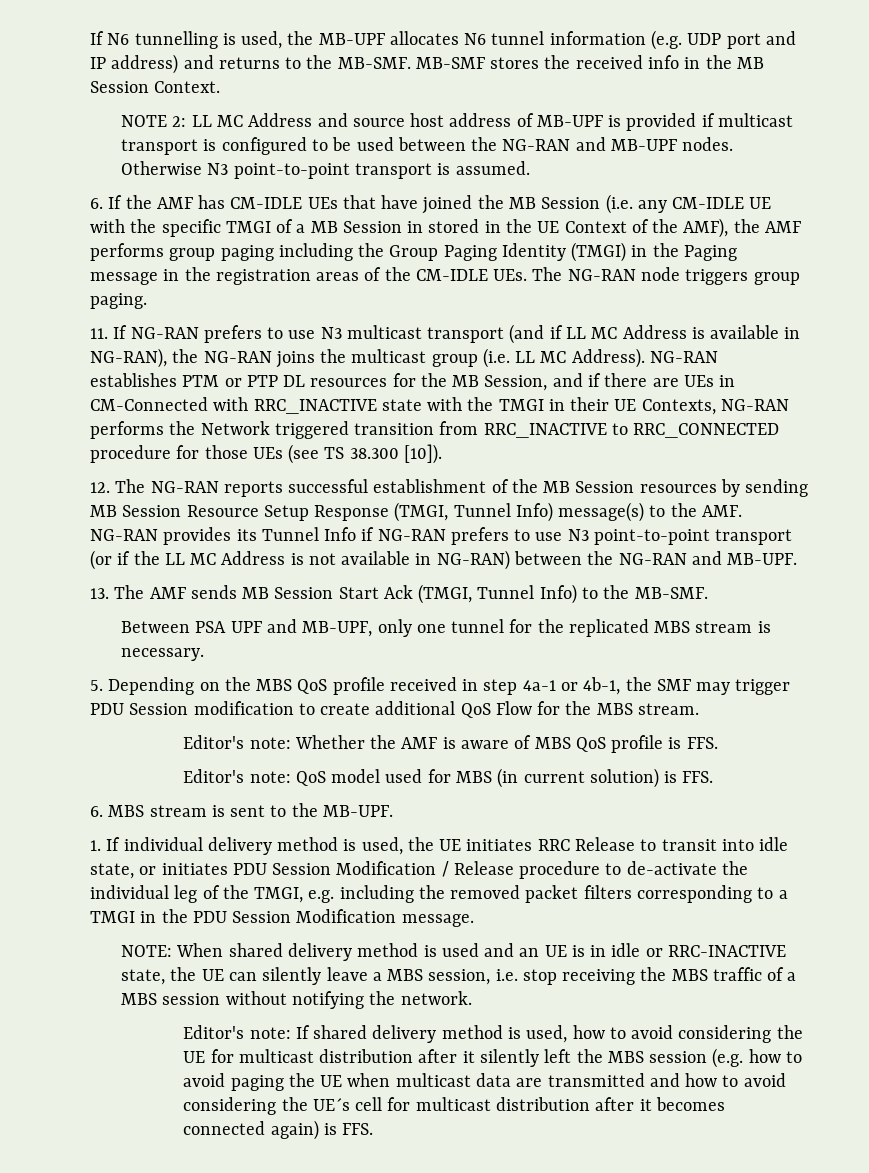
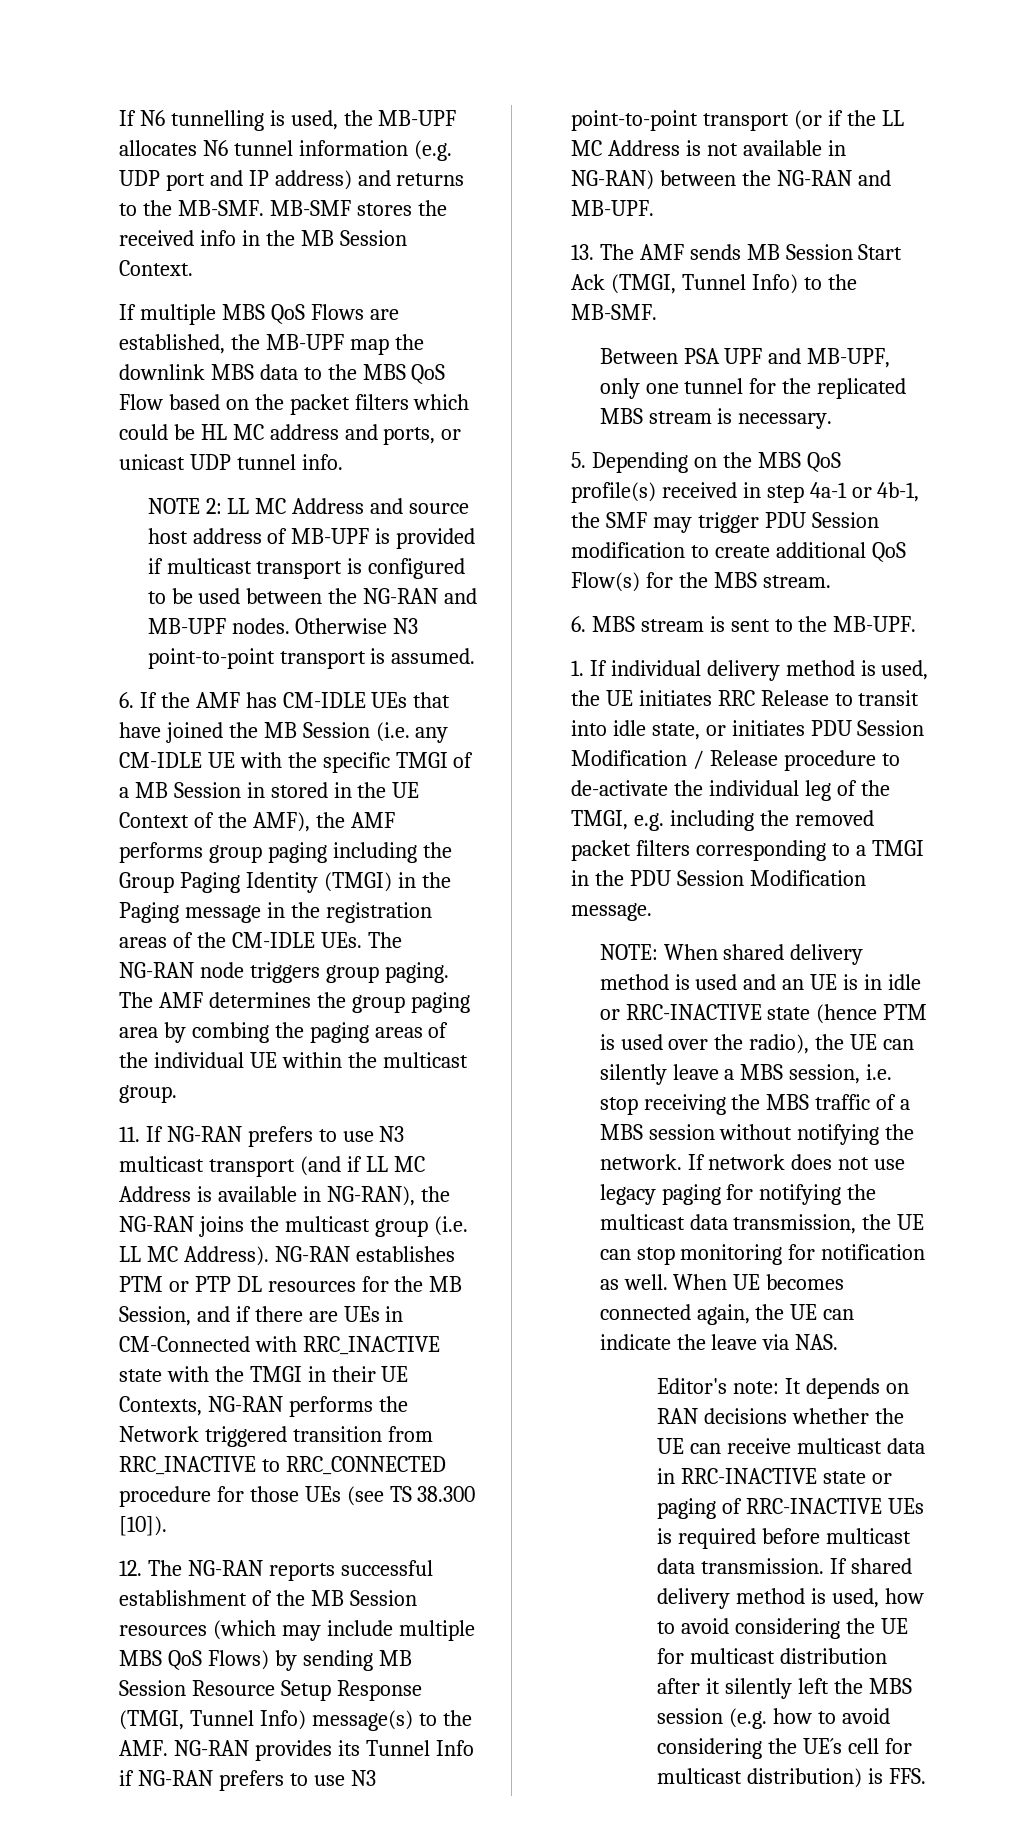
(221, 87) none -> [118,304,399,325] [118,334,424,355] [118,364,446,384] [118,394,470,415] [118,424,462,445] [118,454,343,470] // If multiple MBS QoS Flows are established, the MB-UPF map the downlink MBS data to the MBS QoS Flow based on the packet filters which could be HL MC address and ports, or unicast UDP tunnel info.
(148, 301) none -> [118,992,470,1013] [118,1022,449,1043] [118,1052,468,1068] [118,1085,177,1103] The AMF determines the group paging area by combing the paging areas of the individual UE within the multicast group.
(717, 488) none -> [212,1620,475,1641] [118,1650,269,1670] (which may include multiple MBS QoS Flows)
[332,677,385,695] profile -> [570,482,656,503] profile(s)
[495,701,532,715] Flow -> [570,572,640,592] Flow(s)
[183,735,718,753] [183,768,714,788] // Editor's note: Whether the AMF is aware of MBS QoS profile is FFS. // Editor's note: QoS model used for MBS (in current solution) is FFS. -> (831, 581) none
[121,969,166,985] state, -> [767,1004,928,1024] [599,1034,810,1054] state (hence PTM is used over the radio),
[183,1025,291,1039] // Editor's note: -> [687,1154,906,1170] [599,1184,877,1205] [599,1214,925,1234] [599,1244,926,1265] [599,1274,845,1290] [599,1304,855,1325] [599,1334,839,1350] [657,1378,909,1399] [657,1408,905,1424] [657,1438,925,1454] [657,1468,893,1484] [657,1498,925,1519] [657,1528,912,1549] [657,1558,825,1574] If network does not use legacy paging for notifying the multicast data transmission, the UE can stop monitoring for notification as well. When UE becomes connected again, the UE can indicate the leave via NAS. // Editor's note: It depends on RAN decisions whether the UE can receive multicast data in RRC-INACTIVE state or paging of RRC-INACTIVE UEs is required before multicast data transmission.
[230,1073,786,1091] paging the UE when multicast data are transmitted and how to avoid -> (890, 1716) none
[495,1097,725,1111] [183,1120,319,1140] distribution after it becomes connected again) -> [747,1768,863,1788] distribution)

